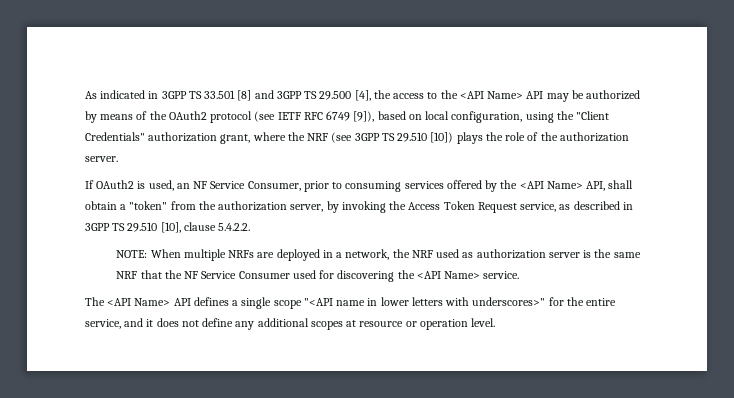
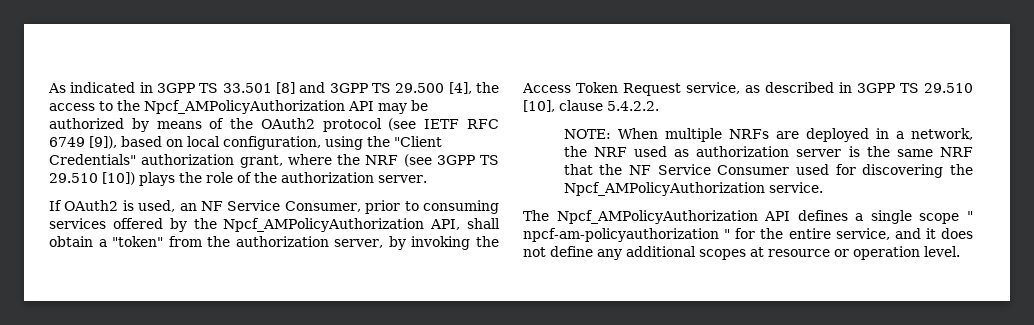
[459,91,524,99] <API Name> -> [144,100,345,114] Npcf_AMPolicyAuthorization
[519,181,583,189] <API Name> -> [223,218,425,232] Npcf_AMPolicyAuthorization
[416,271,481,279] <API Name> -> [563,182,765,196] Npcf_AMPolicyAuthorization
[107,298,171,306] <API Name> -> [556,210,758,224] Npcf_AMPolicyAuthorization
[303,297,546,306] "<API name in lower letters with underscores>" -> [966,211,973,221] [523,228,731,242] " npcf-am-policyauthorization "

